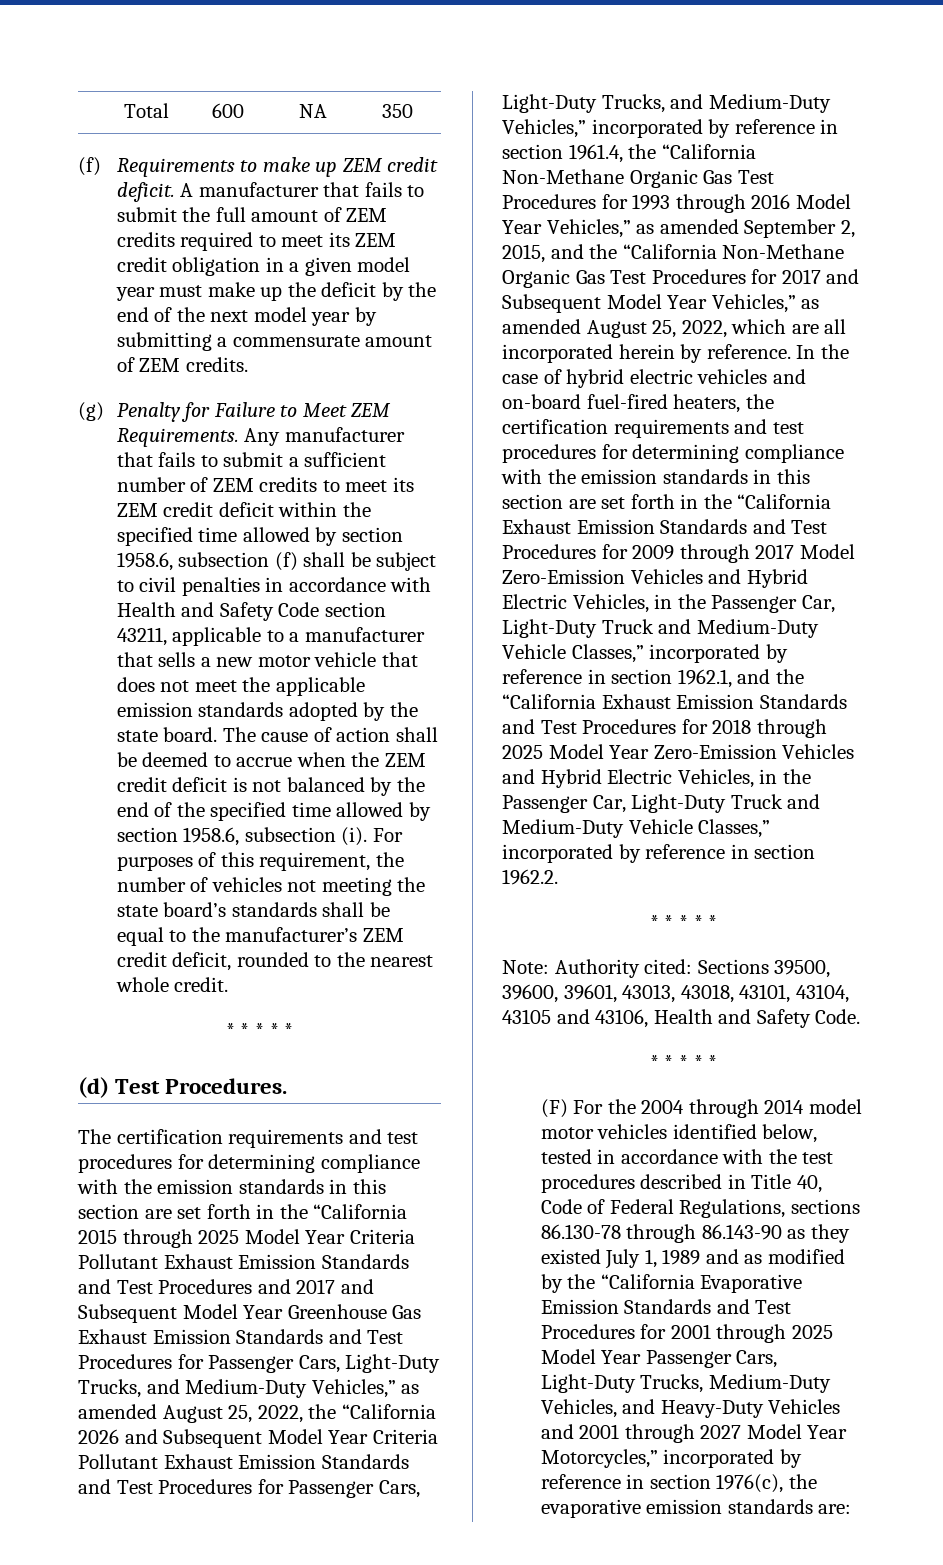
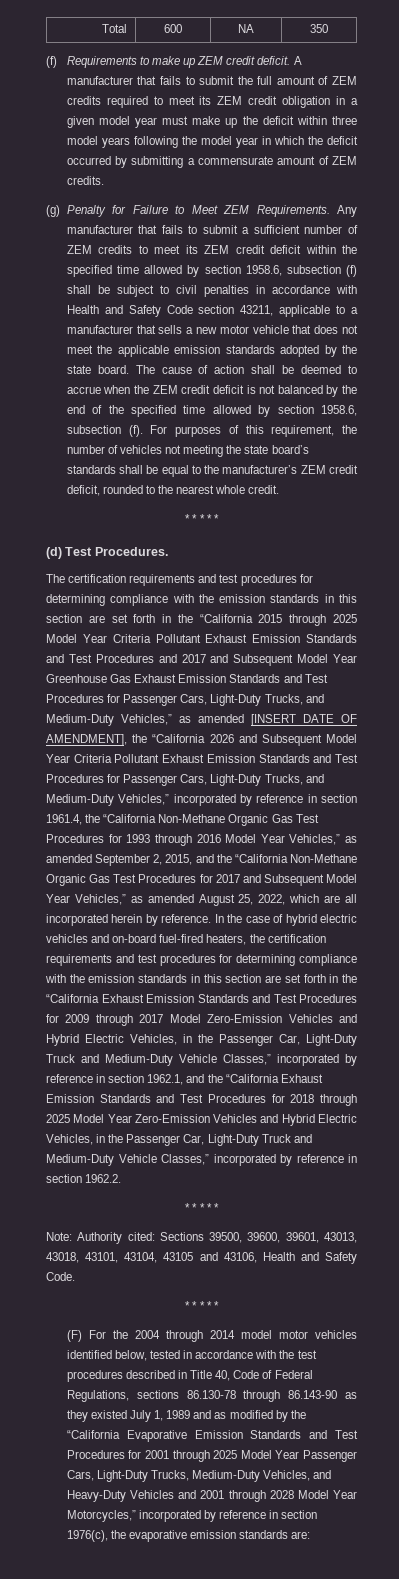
[381,282,437,301] [116,307,351,326] by the end of the next model year -> [296,116,357,125] [66,136,358,148] [66,156,111,165] within three model years following the model year in which the deficit occurred
[341,827,368,846] (i). -> [128,425,143,437] (f).
[162,1405,303,1423] August 25, 2022, -> [251,714,357,726] [46,734,127,746] [INSERT DATE OF AMENDMENT],
[700,1425,742,1439] 2027 -> [269,1490,294,1499] 2028

